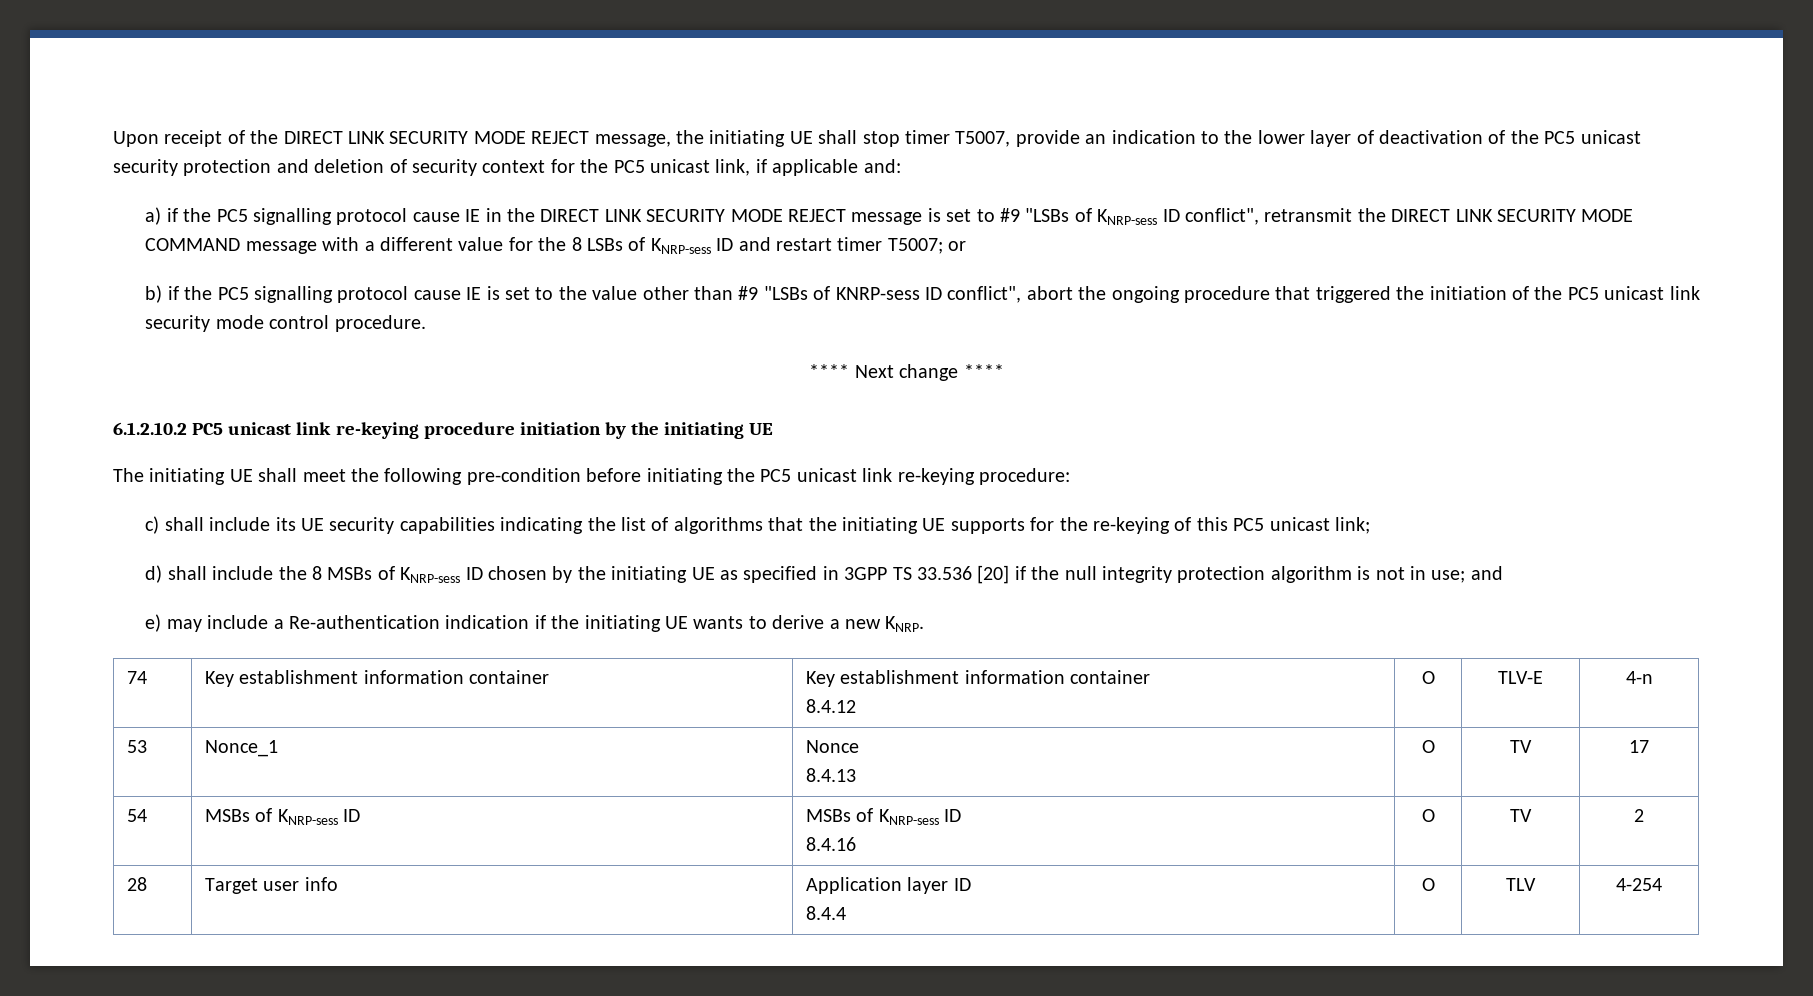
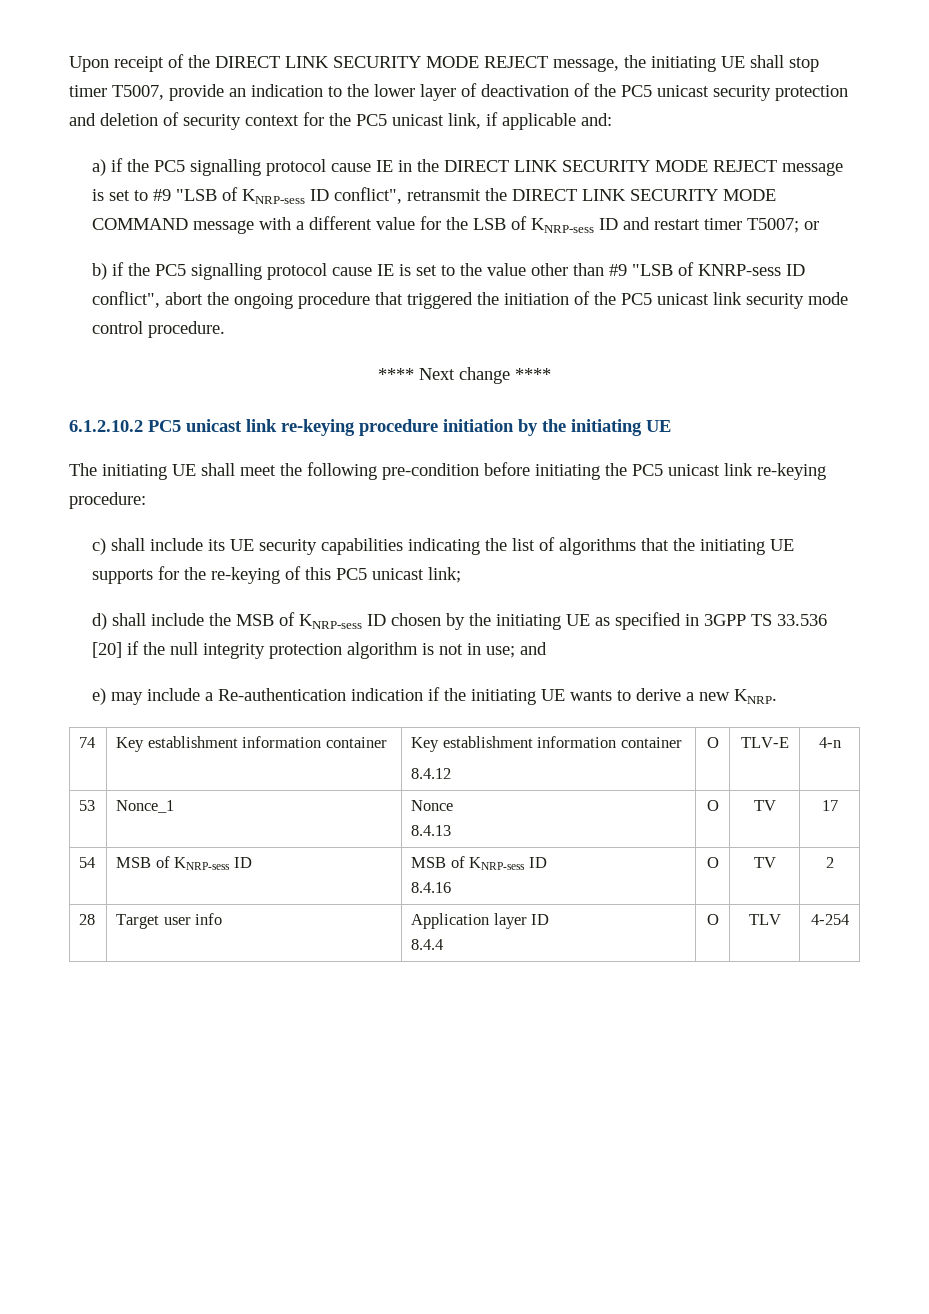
[1025,208,1070,222] "LSBs -> [176,189,218,201] "LSB
[571,237,624,251] 8 LSBs -> [473,218,507,230] LSB
[763,286,808,300] "LSBs -> [632,264,674,276] "LSB
[312,566,373,580] 8 MSBs -> [236,614,275,626] MSB
[205,809,251,822] MSBs -> [116,857,152,868] MSB
[806,809,852,822] MSBs -> [411,857,447,868] MSB

